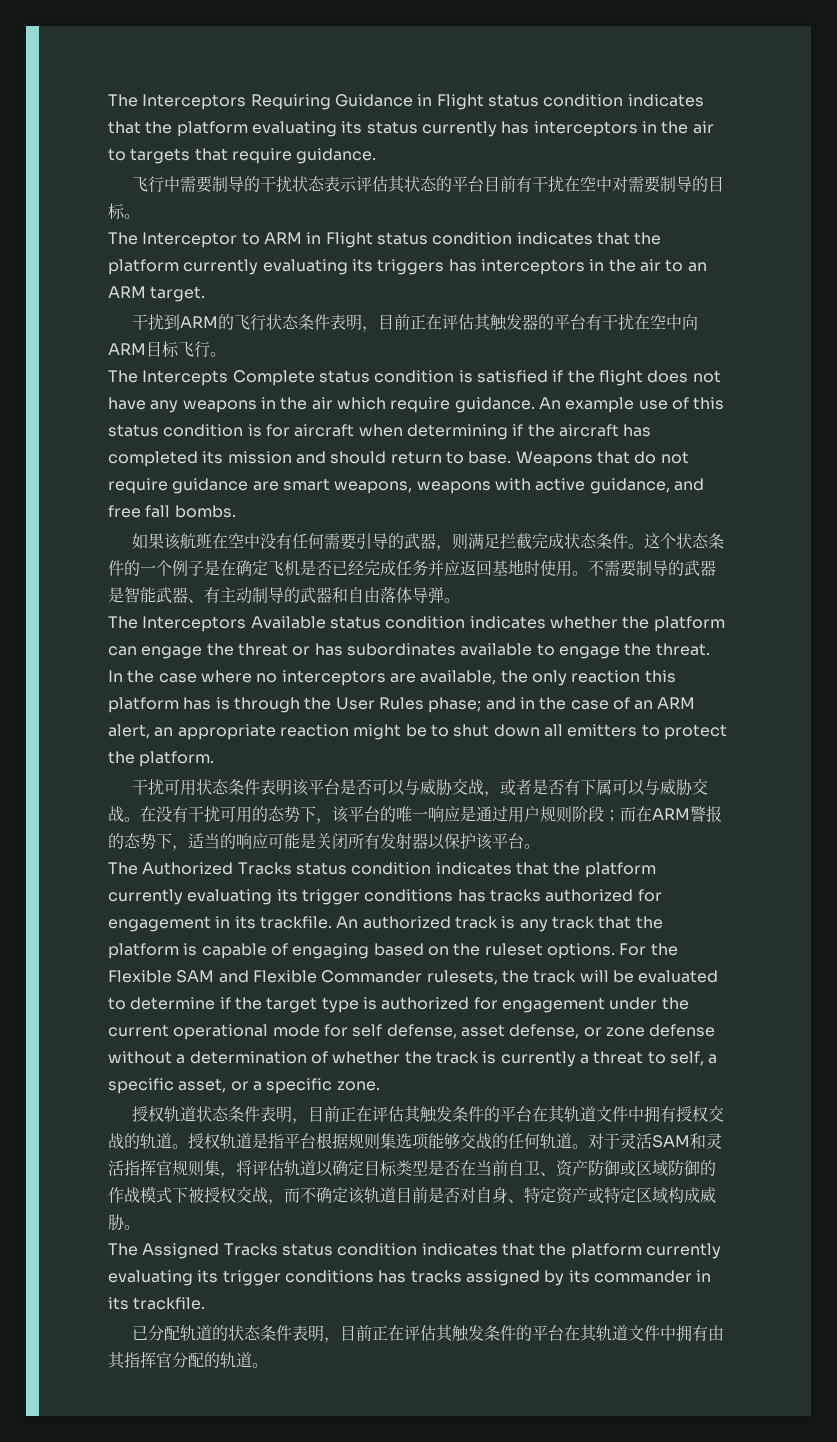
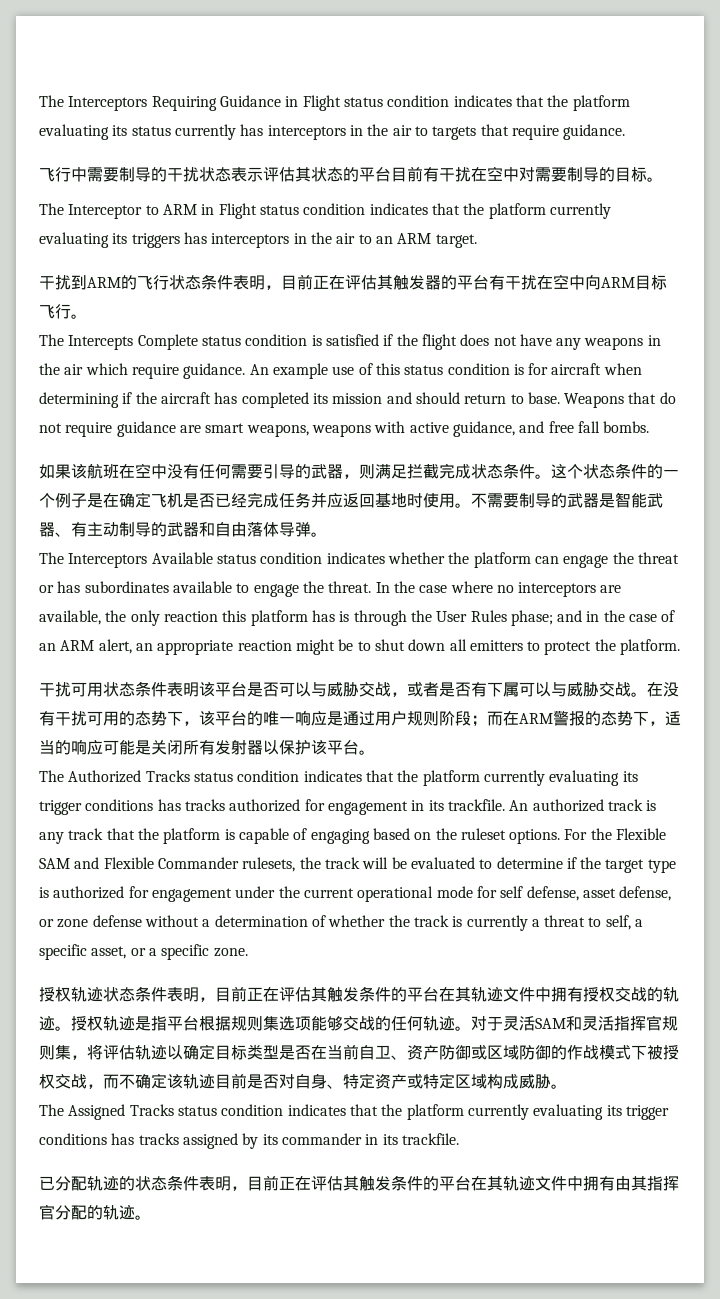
[180,1106,197,1122] 道 -> [87,986,103,1002] 迹
[580,1106,597,1122] 道 -> [487,986,503,1002] 迹
[156,1133,172,1149] 道 -> [39,1015,55,1031] 迹
[236,1133,252,1149] 道 -> [119,1015,135,1031] 迹
[556,1133,572,1149] 道 -> [439,1015,455,1031] 迹
[300,1160,316,1176] 道 -> [151,1044,167,1060] 迹
[380,1187,396,1203] 道 -> [199,1073,215,1089] 迹
[196,1325,213,1341] 道 -> [103,1175,119,1191] 迹
[612,1325,629,1341] 道 -> [519,1175,535,1191] 迹
[236,1352,252,1368] 道 -> [119,1204,135,1220] 迹

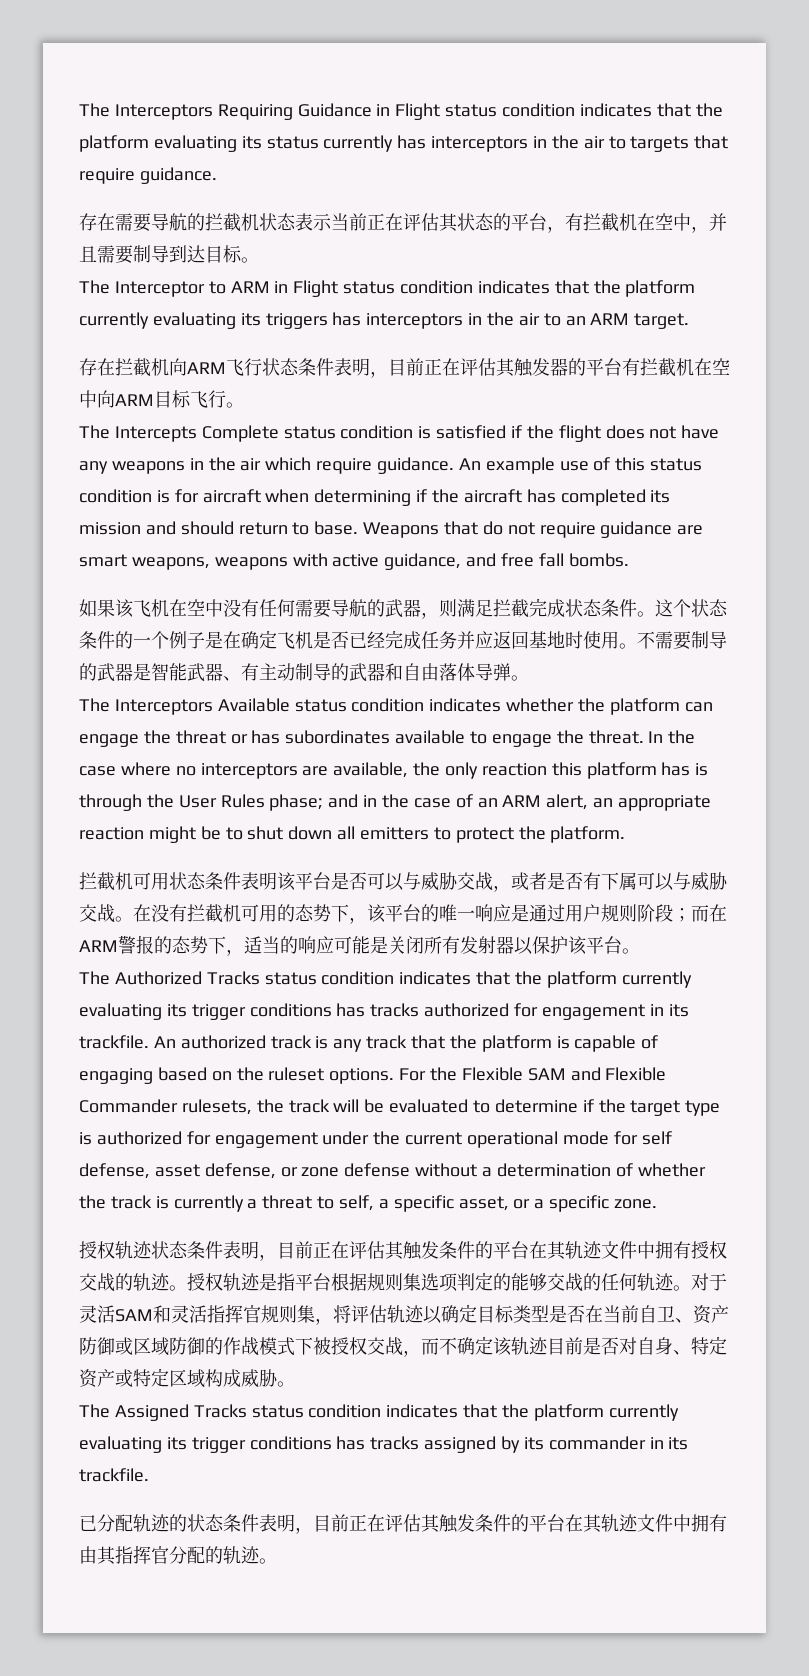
[39,166,615,182] 飞行中需要制导的干扰状态表示评估其状态的平台目前有干扰在空中对需要制导的 -> [79,213,727,233] [79,245,205,264] 存在需要导航的拦截机状态表示当前正在评估其状态的平台，有拦截机在空中，并且需要制导到达
[39,275,137,290] 干扰到ARM的 -> [79,358,226,377] 存在拦截机向ARM
[505,275,537,290] 干扰 -> [640,358,694,377] 拦截机
[87,463,119,479] 航班 -> [133,599,169,617] 飞机
[263,464,295,479] 引导 -> [331,599,367,617] 导航
[39,682,71,697] 干扰 -> [79,872,133,891] 拦截机
[55,711,87,726] 干扰 -> [187,904,241,923] 拦截机
(311, 1023) none -> [457,1272,511,1291] 判定的

